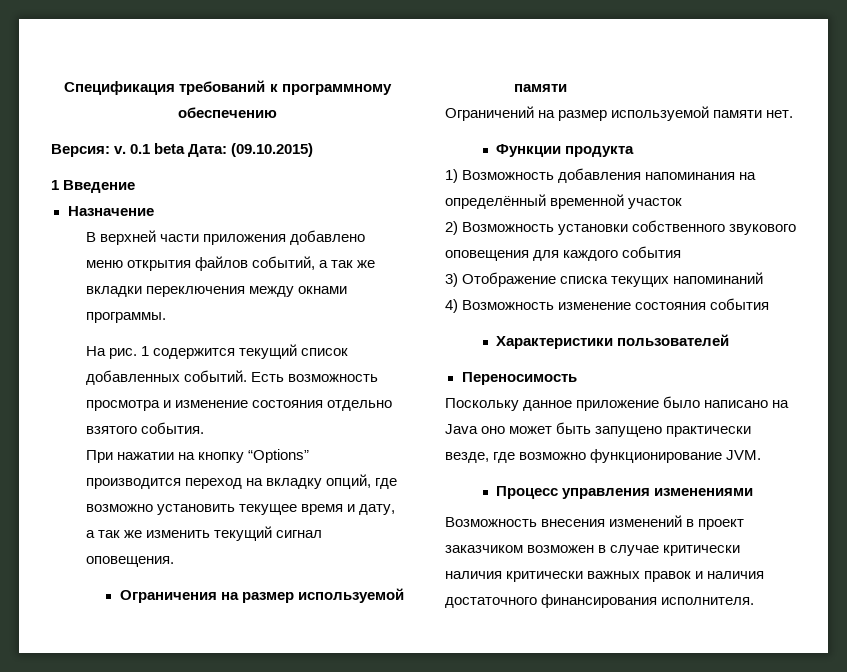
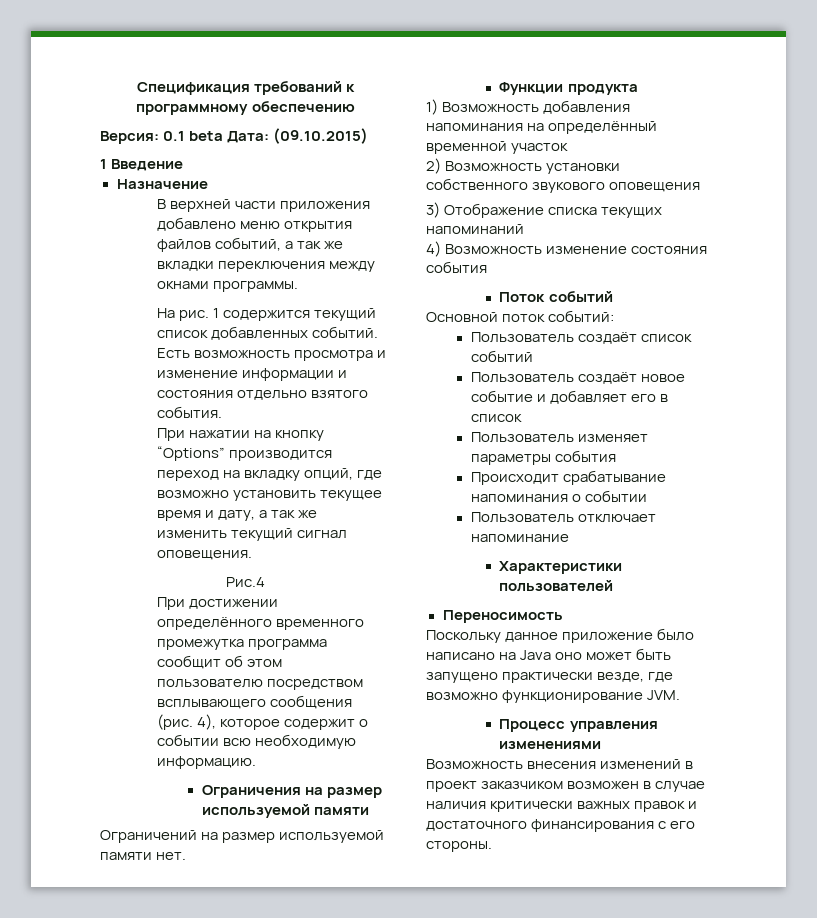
[114,146,127,154] v. -> (159, 137) none
(248, 404) none -> [242,368,348,381] информации и
(174, 561) none -> [226,577,265,587] [156,597,279,610] [156,617,365,630] [156,639,328,650] [156,655,283,669] [156,679,364,690] [156,695,353,709] [156,714,369,730] [156,734,357,749] [156,756,256,769] // Рис.4 // При достижении определённого временного промежутка программа сообщит об этом пользователю посредством всплывающего сообщения (рис. 4), которое содержит о событии всю необходимую информацию.
[533,246,682,261] для каждого события -> (701, 187) none
(770, 304) none -> [499,291,613,302] [426,310,615,322] [470,332,693,344] [470,350,533,362] [470,372,686,384] [470,390,669,404] [470,414,522,422] [470,432,649,443] [470,450,617,465] [470,470,667,485] [470,490,648,502] [470,512,657,523] [470,534,569,542] // Поток событий // Основной поток событий: // Пользователь создаёт список событий // Пользователь создаёт новое событие и добавляет его в список // Пользователь изменяет параметры события // Происходит срабатывание напоминания о событии // Пользователь отключает напоминание
[663,545,741,556] критически -> (706, 786) none
[707,571,765,579] наличия -> (698, 805) none
[661,597,755,605] исполнителя. -> [658,821,696,829] [426,841,492,852] с его стороны.

